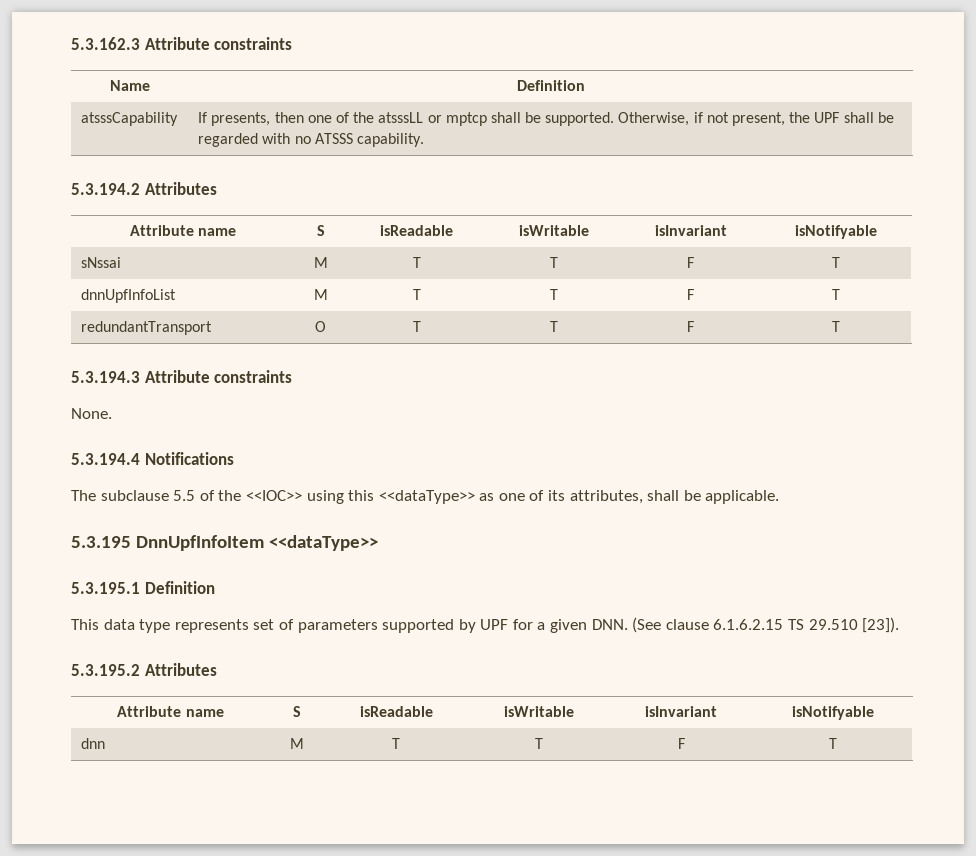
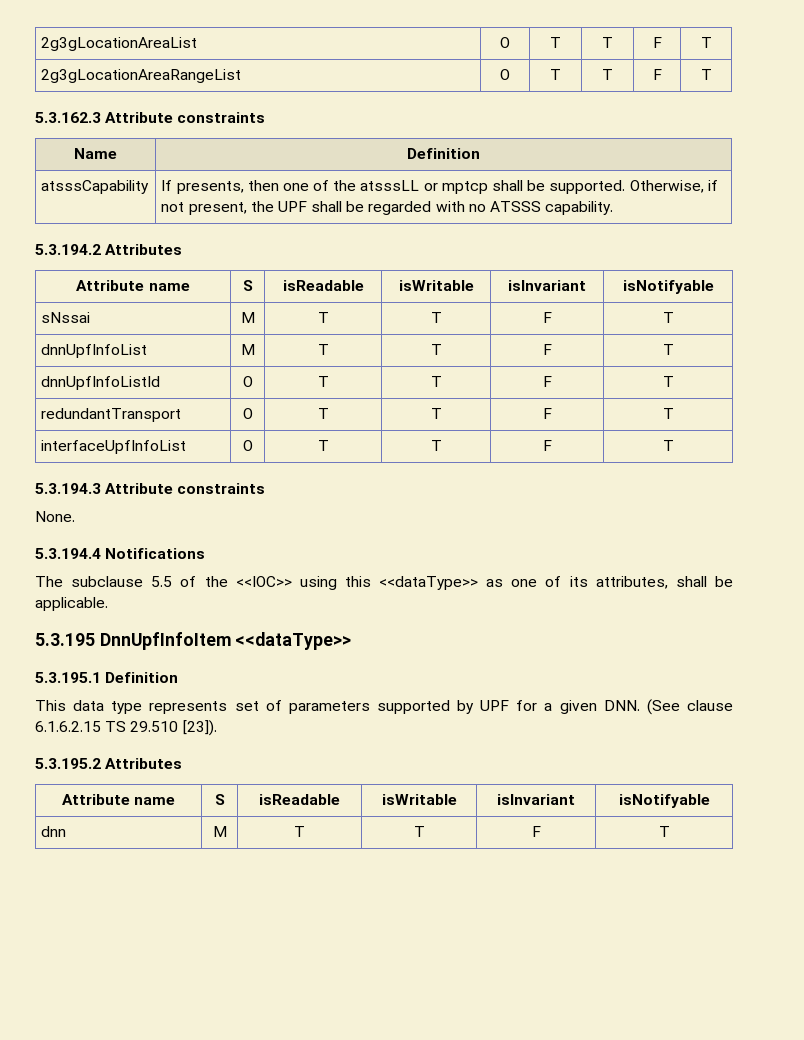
(71, 43) none -> [41,37,198,51] [500,37,510,48] [550,37,561,48] [602,37,613,48] [652,37,662,48] [700,37,712,48] [41,69,242,83] [500,69,510,80] [550,69,561,80] [602,69,613,80] [652,69,662,80] [700,69,712,80] 2g3gLocationAreaList | O | T | T | F | T // 2g3gLocationAreaRangeList | O | T | T | F | T //
(840, 294) none -> [41,376,161,390] [242,376,253,387] [317,376,329,387] [430,376,442,387] [542,376,552,387] [662,376,674,387] // dnnUpfInfoListId | O | T | T | F | T
(840, 326) none -> [41,440,187,454] [242,440,253,451] [317,440,329,451] [430,440,442,451] [542,440,552,451] [662,440,674,451] // interfaceUpfInfoList | O | T | T | F | T

